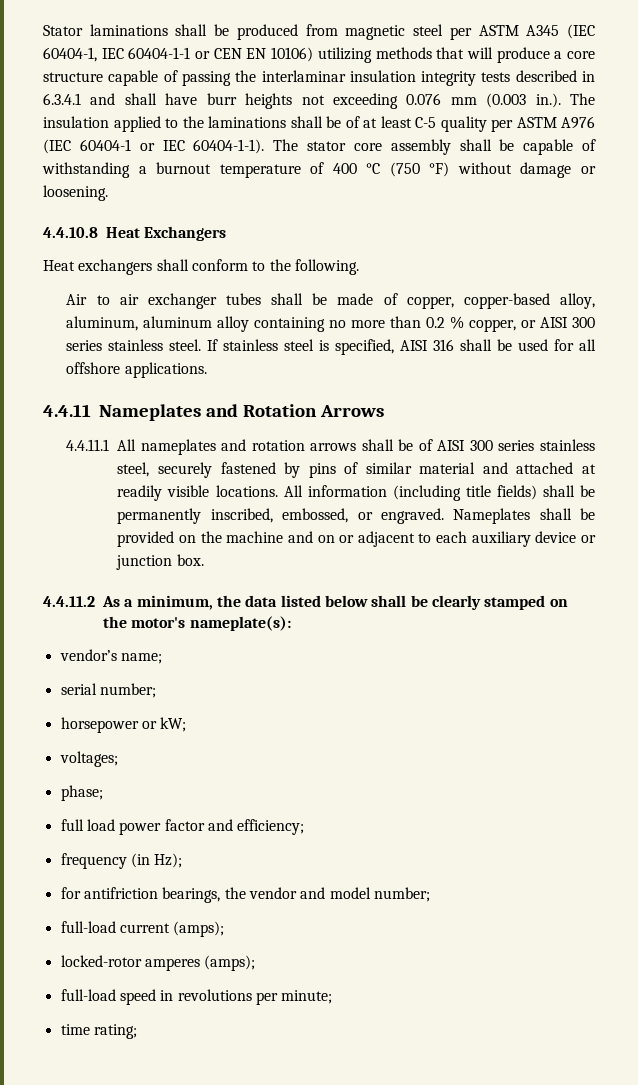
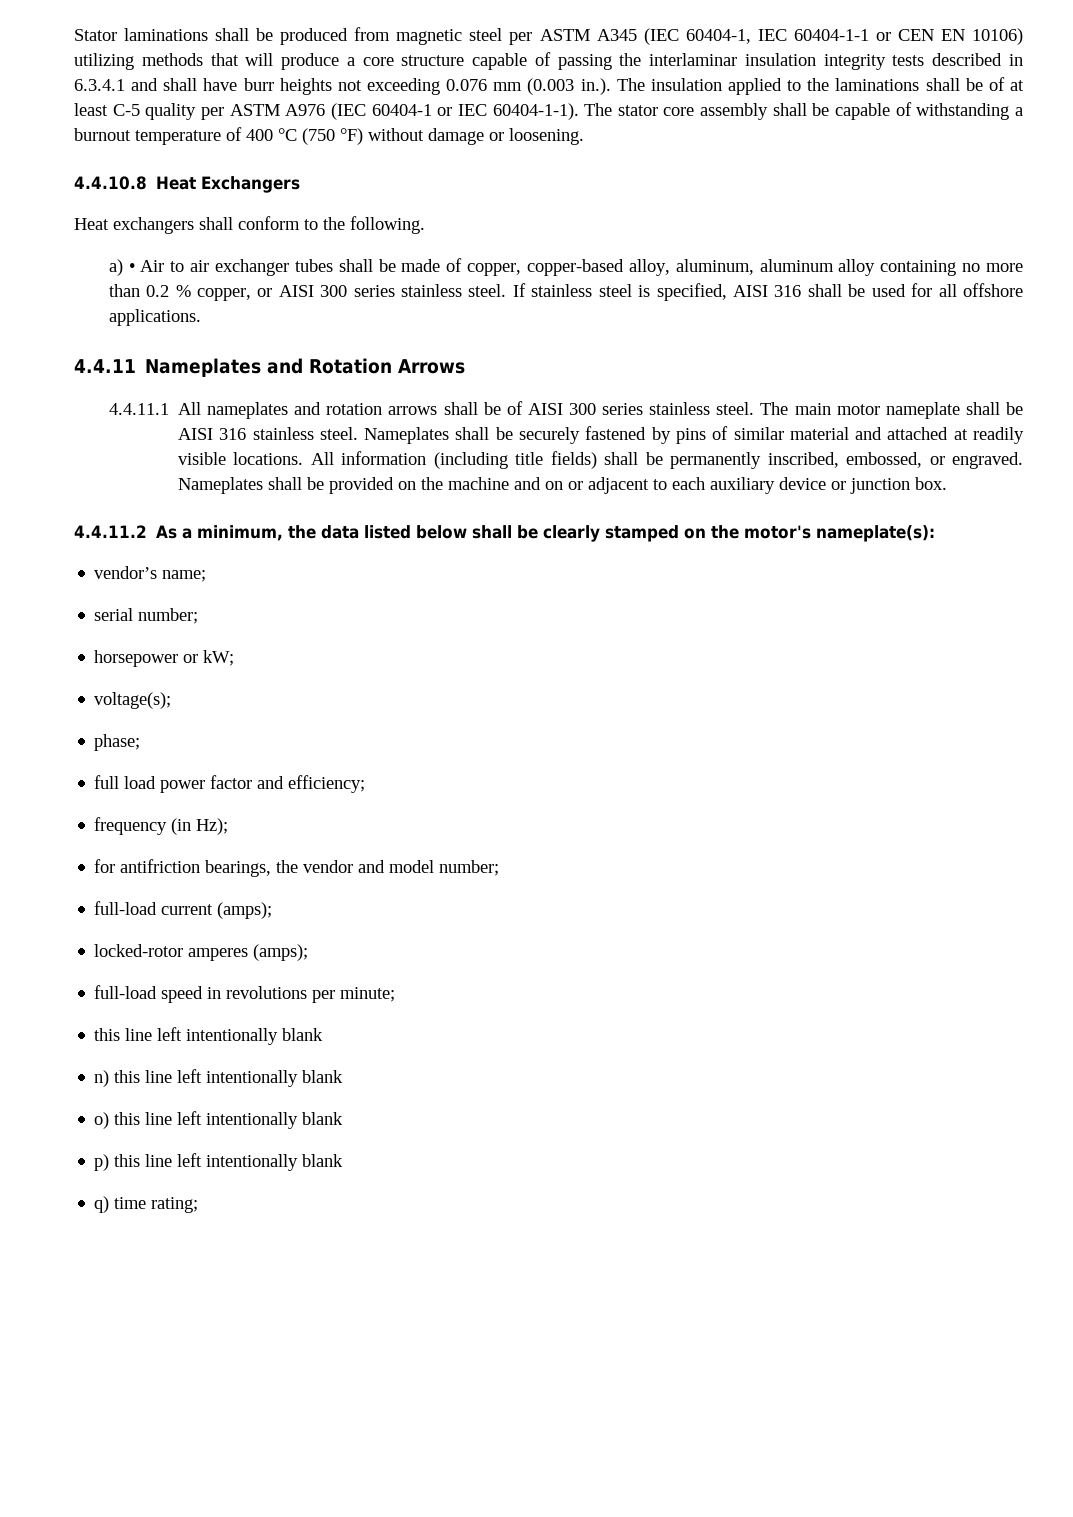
(359, 267) none -> [108,259,135,276] a) •
[117,462,150,477] steel, -> [716,402,1024,419] [177,427,513,444] steel. The main motor nameplate shall be AISI 316 stainless steel. Nameplates shall be
[59,751,118,767] voltages; -> [94,692,172,709] voltage(s);
(333, 997) none -> [94,1027,324,1045] [94,1069,344,1087] [94,1111,344,1129] [94,1153,344,1171] [94,1196,110,1213] this line left intentionally blank // n) this line left intentionally blank // o) this line left intentionally blank // p) this line left intentionally blank // q)

